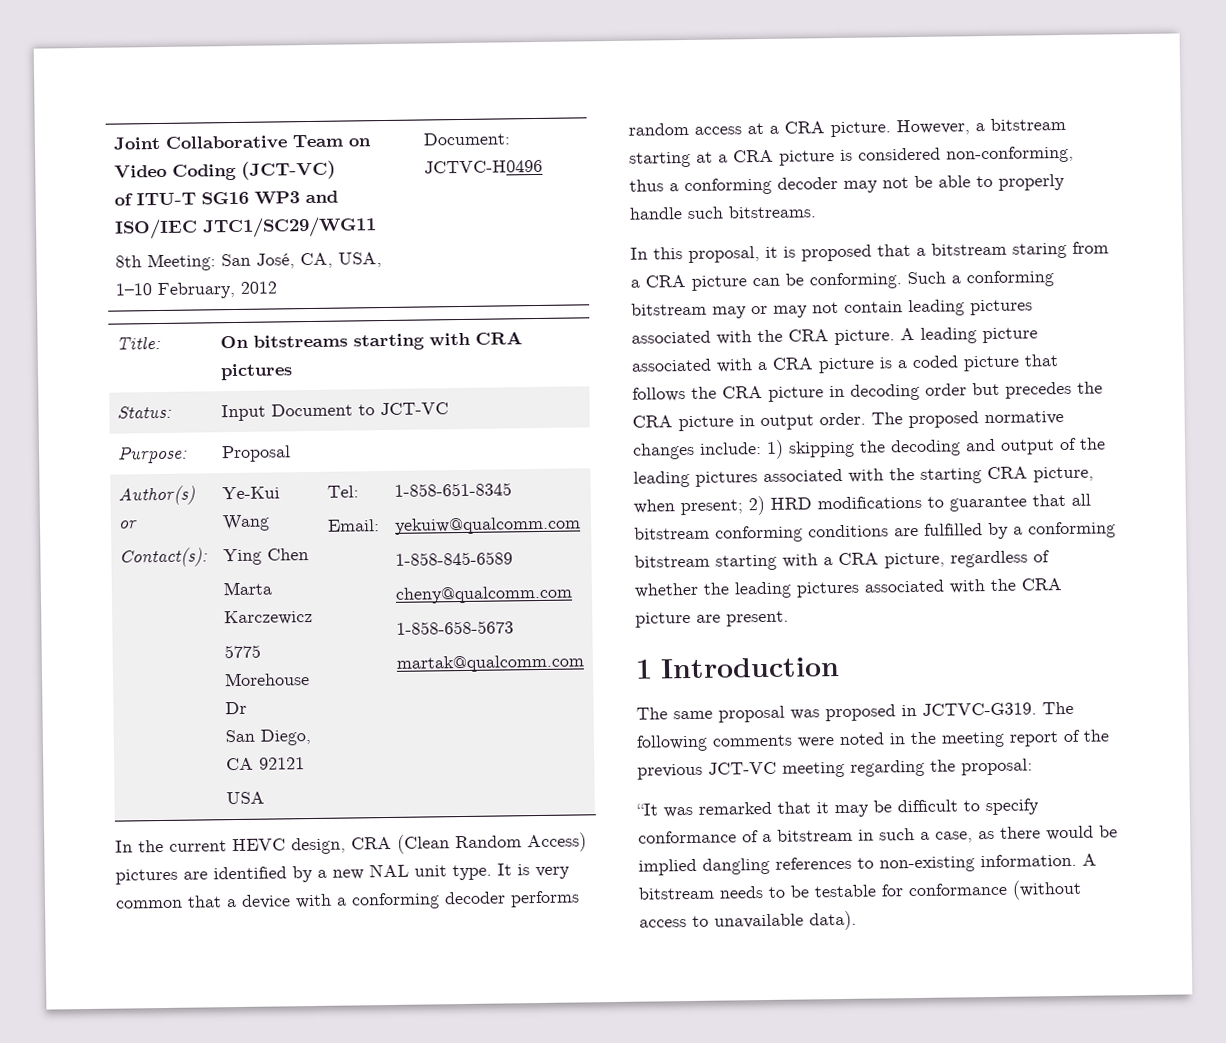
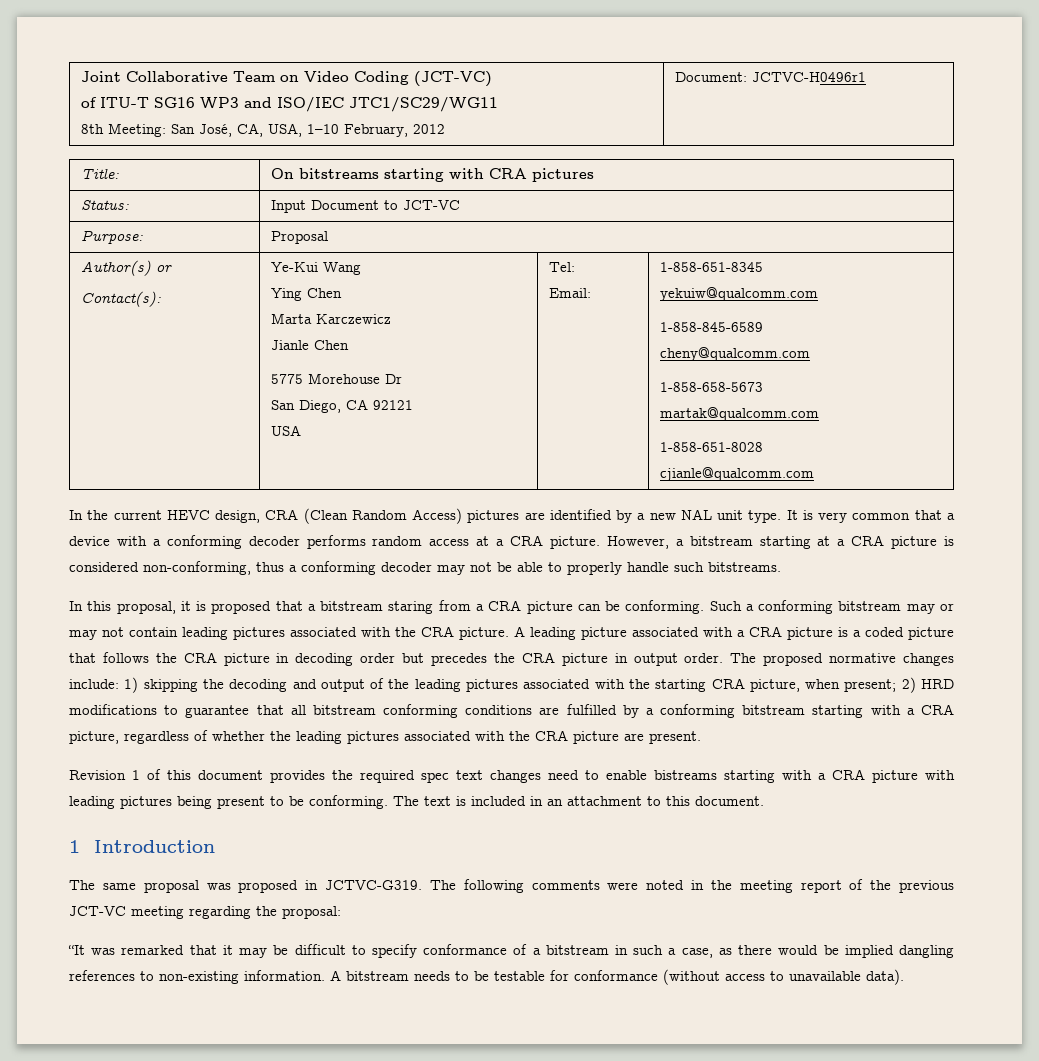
[423,159,543,174] JCTVC-H0496 -> [751,72,866,82] JCTVC-H0496r1
(313, 617) none -> [270,340,349,350] // Jianle Chen
(584, 663) none -> [659,442,763,452] [659,467,814,481] // 1-858-651-8028 // cjianle@qualcomm.com
(789, 618) none -> [69,769,955,783] [69,795,764,809] // Revision 1 of this document provides the required spec text changes need to enable bistreams starting with a CRA picture with leading pictures being present to be conforming. The text is included in an attachment to this document.

